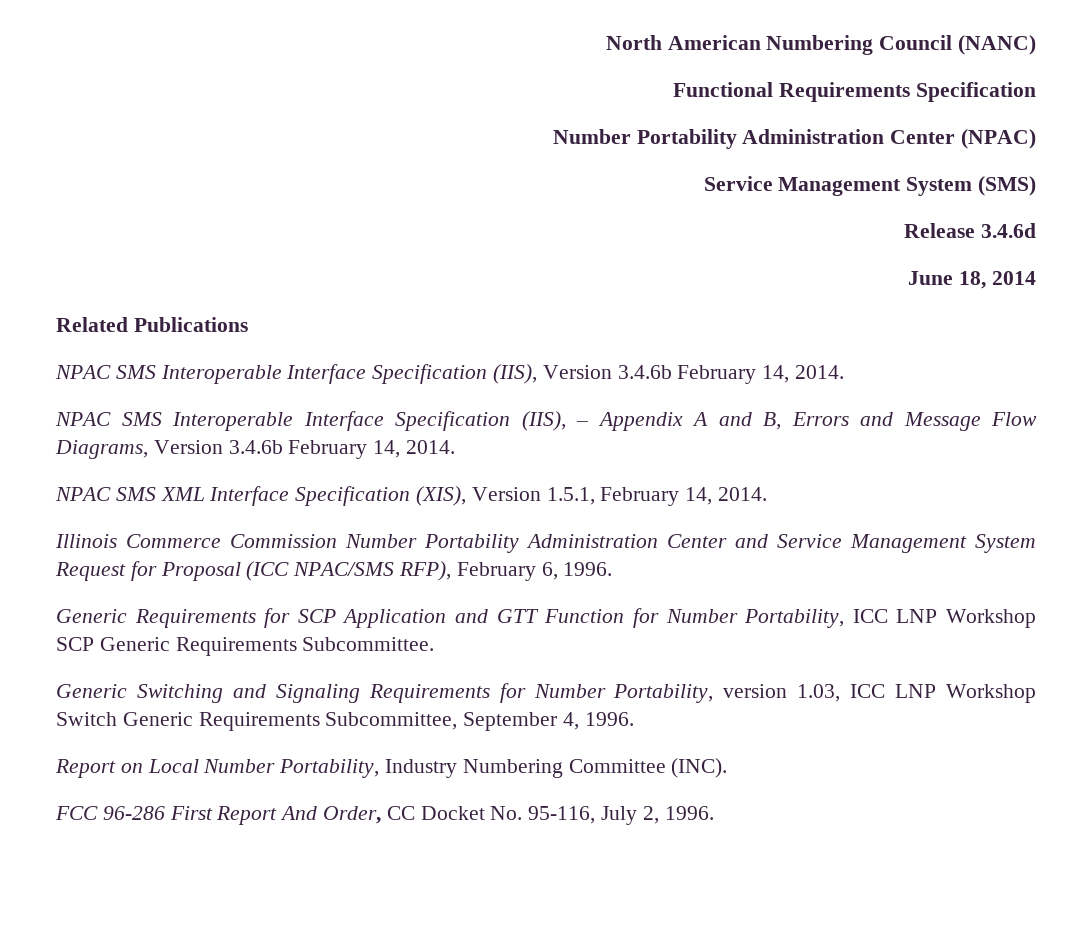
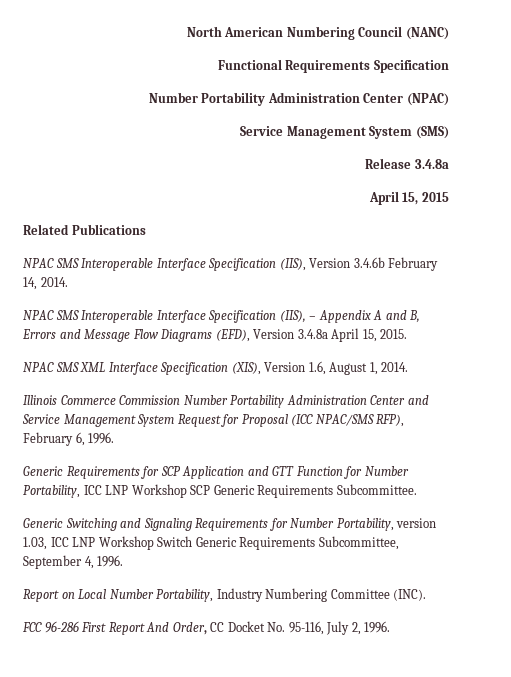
[980,223,1036,238] [908,271,1036,289] 3.4.6d // June 18, 2014 -> [415,159,449,169] [368,191,449,205] 3.4.8a // April 15, 2015
[55,440,456,459] Diagrams, Version 3.4.6b February 14, 2014. -> [160,328,408,342] Diagrams (EFD), Version 3.4.8a April 15, 2015.
[546,487,713,506] 1.5.1, February 14, -> [308,361,378,375] 1.6, August 1,

